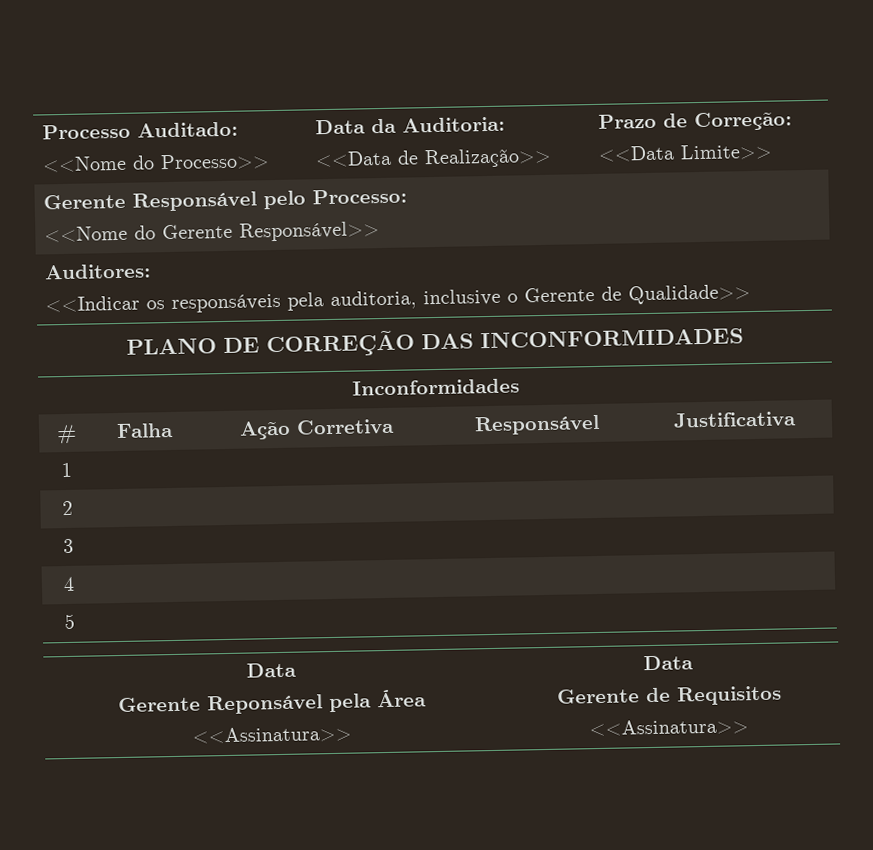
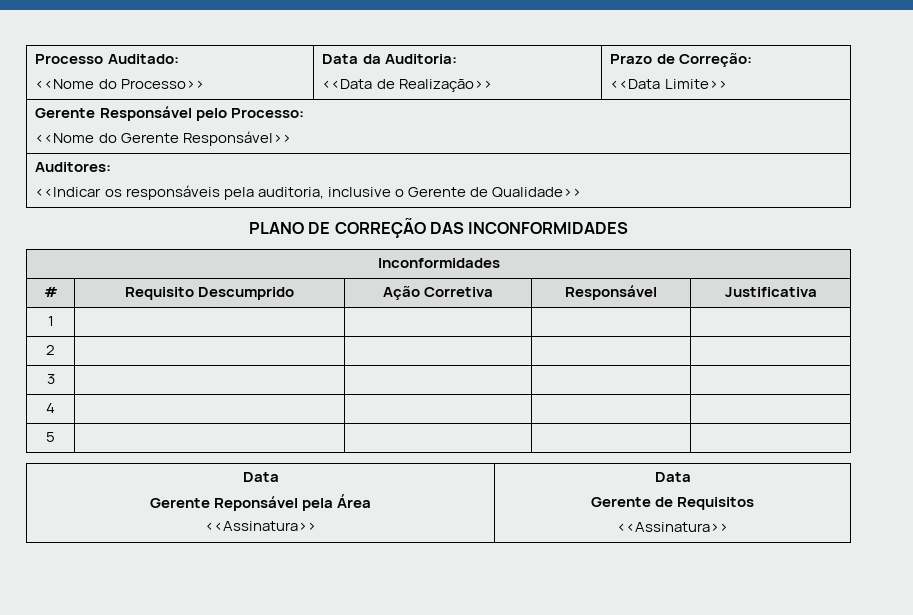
[116,422,174,439] Falha -> [124,287,295,300] Requisito Descumprido

